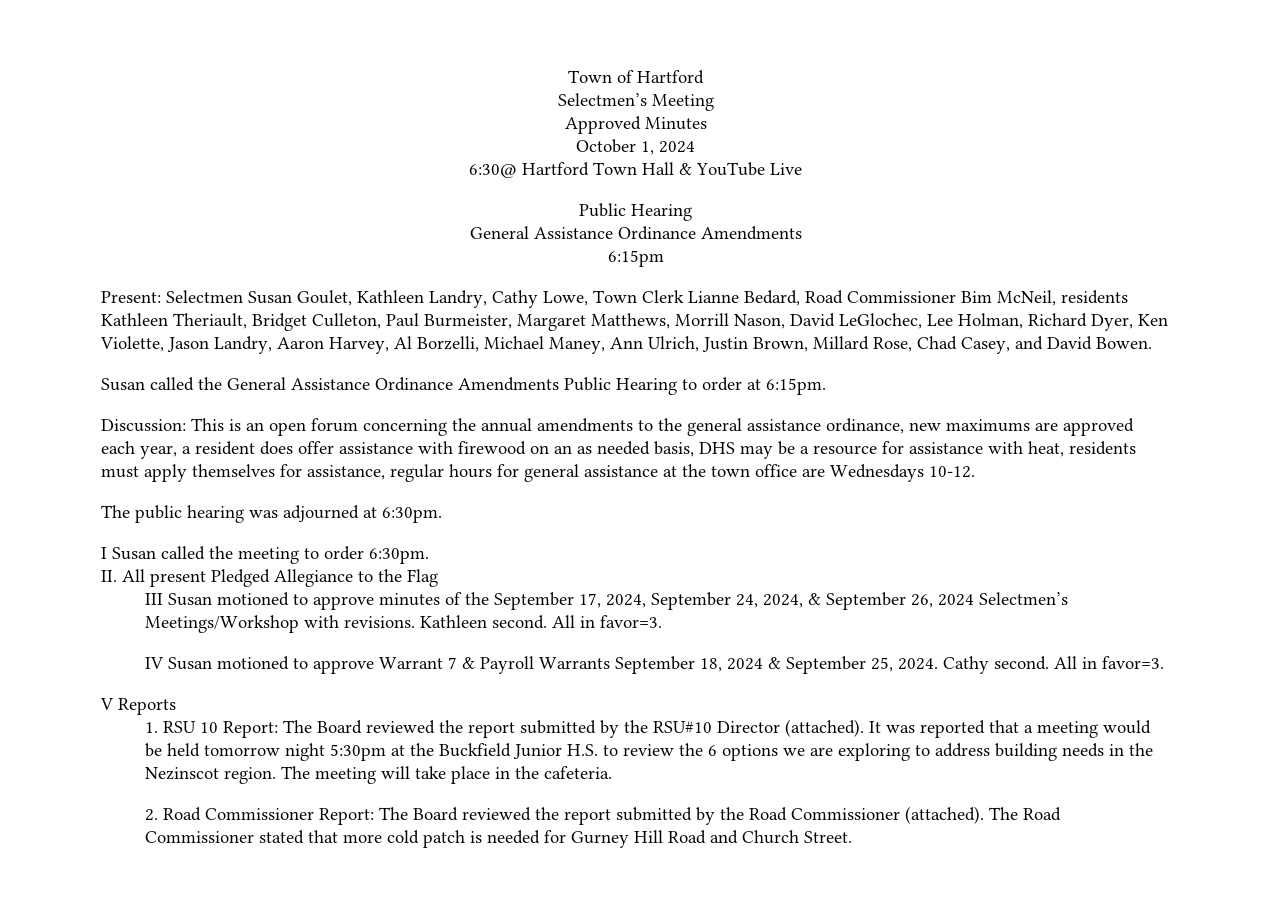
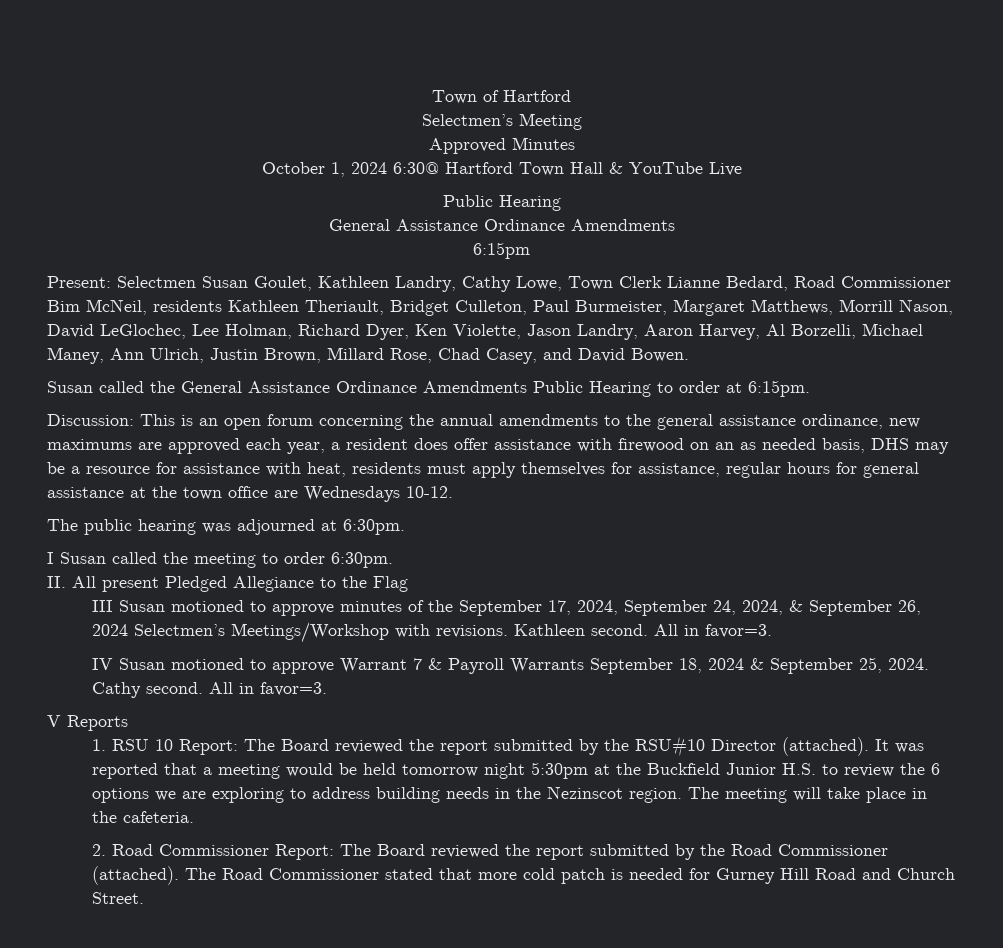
(695, 147) // -> (387, 168) none

